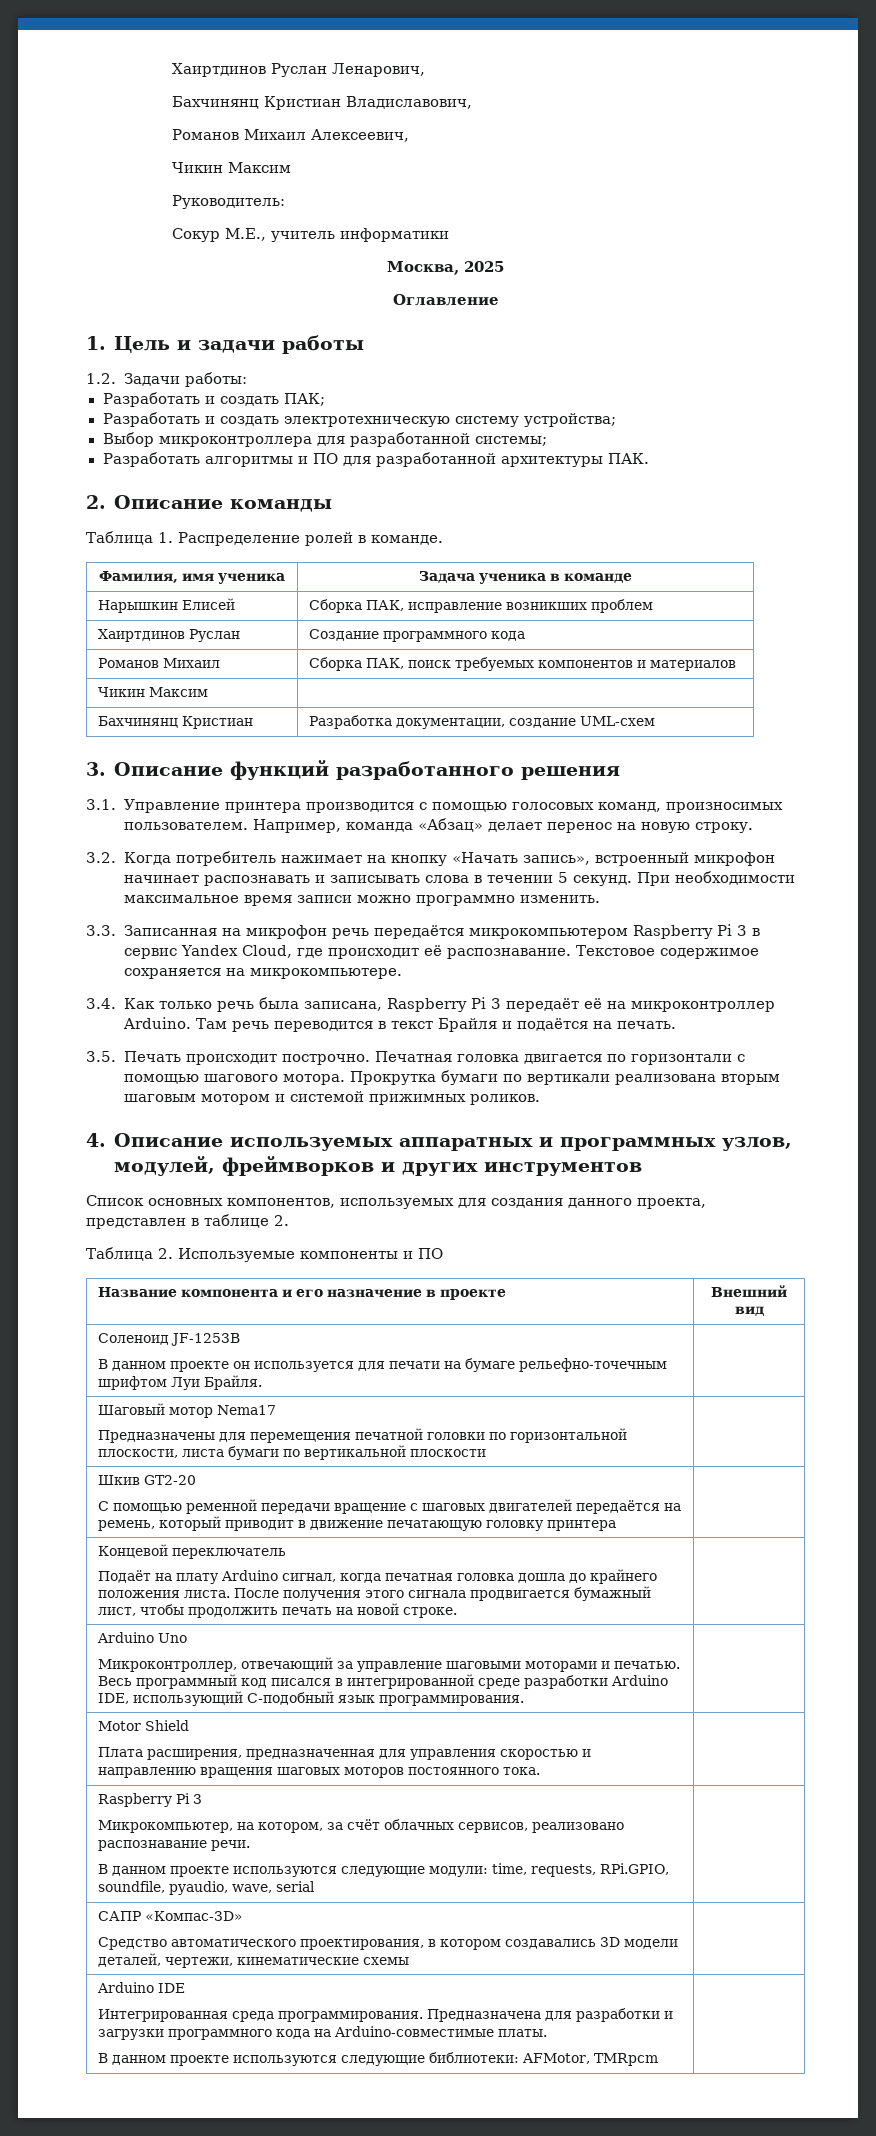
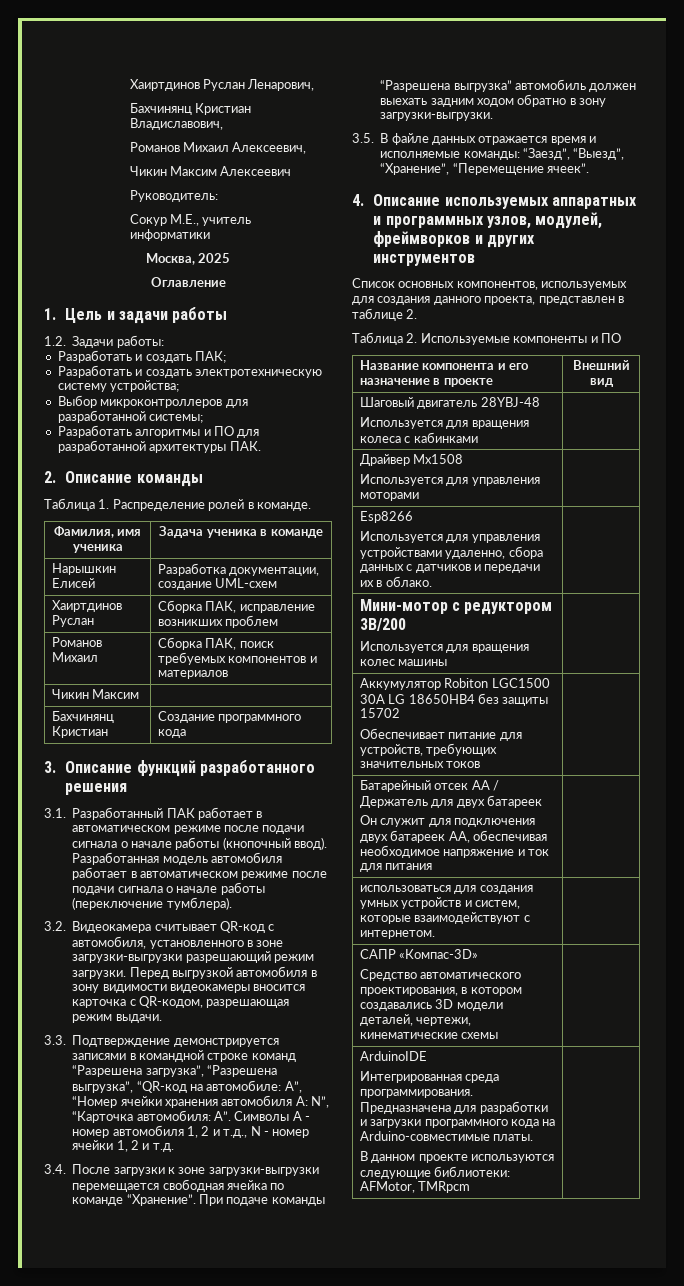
(291, 167) none -> [220,166,292,176] Алексеевич
[158,436,312,447] микроконтроллера -> [100,399,223,408] микроконтроллеров
(235, 604) none -> [157,563,320,576] [157,578,278,590] [51,600,122,612] [51,615,94,627] | Разработка документации, создание UML-схем // Хаиртдинов Руслан
[97,629,240,642] [308,629,525,642] // Хаиртдинов Руслан | Создание программного кода -> (279, 621) none
[308,715,655,729] Разработка документации, создание UML-схем -> [157,711,302,723] [157,729,186,738] Создание программного кода
[123,799,783,813] [123,818,753,833] [86,851,775,866] [123,871,795,886] [123,895,600,906] [86,924,760,939] [123,945,760,959] [123,968,402,979] [86,997,775,1012] [122,1017,676,1032] [86,1051,745,1065] [123,1070,780,1085] [123,1091,540,1105] Управление принтера производится с помощью голосовых команд, произносимых пользователем. Например, команда «Абзац» делает перенос на новую строку. // 3.2. Когда потребитель нажимает на кнопку «Начать запись», встроенный микрофон начинает распознавать и записывать слова в течении 5 секунд. При необходимости максимальное время записи можно программно изменить. // 3.3. Записанная на микрофон речь передаётся микрокомпьютером Raspberry Pi 3 в сервис Yandex Cloud, где происходит её распознавание. Текстовое содержимое сохраняется на микрокомпьютере. // 3.4. Как только речь была записана, Raspberry Pi 3 передаёт её на микроконтроллер Arduino. Там речь переводится в текст Брайля и подаётся на печать. // 3.5. Печать происходит построчно. Печатная головка двигается по горизонтали с помощью шагового мотора. Прокрутка бумаги по вертикали реализована вторым шаговым мотором и системой прижимных роликов. -> [72,807,263,820] [72,825,305,834] [72,837,328,850] [72,852,282,865] [72,867,327,880] [72,882,265,895] [72,897,232,910] [44,921,275,933] [72,936,284,949] [72,951,314,963] [72,966,317,979] [72,984,306,993] [72,996,290,1008] [72,1014,162,1023] [44,1035,279,1047] [72,1050,296,1062] [72,1065,277,1077] [72,1080,302,1093] [72,1095,330,1108] [72,1110,311,1123] [72,1125,310,1138] [72,1140,174,1152] [44,1164,319,1176] [72,1179,285,1192] [72,1194,325,1206] [380,79,637,92] [380,94,607,107] [380,112,494,121] [352,133,597,145] [380,148,625,160] [380,163,589,175] Разработанный ПАК работает в автоматическом режиме после подачи сигнала о начале работы (кнопочный ввод). Разработанная модель автомобиля работает в автоматическом режиме после подачи сигнала о начале работы (переключение тумблера). // 3.2. Видеокамера считывает QR-код с автомобиля, установленного в зоне загрузки-выгрузки разрешающий режим загрузки. Перед выгрузкой автомобиля в зону видимости видеокамеры вносится карточка с QR-кодом, разрешающая режим выдачи. // 3.3. Подтверждение демонстрируется записями в командной строке команд “Разрешена загрузка”, “Разрешена выгрузка”, “QR-код на автомобиле: A”, “Номер ячейки хранения автомобиля A: N”, “Карточка автомобиля: А”. Символы А - номер автомобиля 1, 2 и т.д., N - номер ячейки 1, 2 и т.д. // 3.4. После загрузки к зоне загрузки-выгрузки перемещается свободная ячейка по команде “Хранение”. При подаче команды “Разрешена выгрузка” автомобиль должен выехать задним ходом обратно в зону загрузки-выгрузки. // 3.5. В файле данных отражается время и исполняемые команды: “Заезд”, “Выезд”, “Хранение”, “Перемещение ячеек”.
[97,1333,240,1346] [97,1358,667,1372] [97,1375,262,1390] [97,1403,276,1418] [97,1428,627,1443] [97,1445,486,1460] [97,1475,196,1485] [97,1499,681,1514] [97,1516,616,1531] [97,1544,286,1559] [97,1569,657,1584] [97,1586,651,1601] [97,1603,457,1618] [96,1632,187,1643] [97,1657,680,1672] [97,1674,668,1689] [97,1691,524,1706] [97,1720,189,1731] [97,1747,591,1760] [97,1767,540,1778] [97,1793,202,1807] [97,1819,624,1833] [97,1840,250,1851] [97,1863,669,1877] [97,1881,315,1895] Соленоид JF-1253B // В данном проекте он используется для печати на бумаге рельефно-точечным шрифтом Луи Брайля. | // Шаговый мотор Nema17 // Предназначены для перемещения печатной головки по горизонтальной плоскости, листа бумаги по вертикальной плоскости | // Шкив GT2-20 // С помощью ременной передачи вращение с шаговых двигателей передаётся на ремень, который приводит в движение печатающую головку принтера | // Концевой переключатель // Подаёт на плату Arduino сигнал, когда печатная головка дошла до крайнего положения листа. После получения этого сигнала продвигается бумажный лист, чтобы продолжить печать на новой строке. | // Arduino Uno // Микроконтроллер, отвечающий за управление шаговыми моторами и печатью. Весь программный код писался в интегрированной среде разработки Arduino IDE, использующий C-подобный язык программирования. | // Motor Shield // Плата расширения, предназначенная для управления скоростью и направлению вращения шаговых моторов постоянного тока. | // Raspberry Pi 3 // Микрокомпьютер, на котором, за счёт облачных сервисов, реализовано распознавание речи. // В данном проекте используются следующие модули: time, requests, RPi.GPIO, soundfile, pyaudio, wave, serial -> [359,397,540,409] [359,417,529,429] [359,432,478,443] [359,454,464,466] [359,474,540,486] [359,492,419,501] [359,511,413,523] [359,531,540,543] [359,546,543,559] [359,564,541,573] [359,576,432,587] [359,599,553,615] [359,618,406,631] [359,641,529,653] [359,659,448,666] [359,678,550,690] [359,693,549,706] [359,708,400,718] [359,728,522,741] [359,743,498,756] [359,761,481,768] [359,780,499,792] [359,795,542,808] [359,815,535,827] [359,830,547,843] [359,845,549,858] [359,863,433,872] [359,885,533,894] [359,897,520,909] [359,912,530,924] [359,930,435,939] Шаговый двигатель 28YBJ-48 // Используется для вращения колеса с кабинками | // Драйвер Mx1508 // Используется для управления моторами | // Esp8266 // Используется для управления устройствами удаленно, сбора данных с датчиков и передачи их в облако. | // Мини-мотор с редуктором 3B/200 // Используется для вращения колес машины | // Аккумулятор Robiton LGC1500 30A LG 18650HB4 без защиты 15702 // Обеспечивает питание для устройств, требующих значительных токов | // Батарейный отсек АА / Держатель для двух батареек // Он служит для подключения двух батареек AA, обеспечивая необходимое напряжение и ток для питания | // использоваться для создания умных устройств и систем, которые взаимодействуют с интернетом.
[96,1982,185,1993] Arduino IDE -> [359,1051,427,1061] ArduinoIDE

